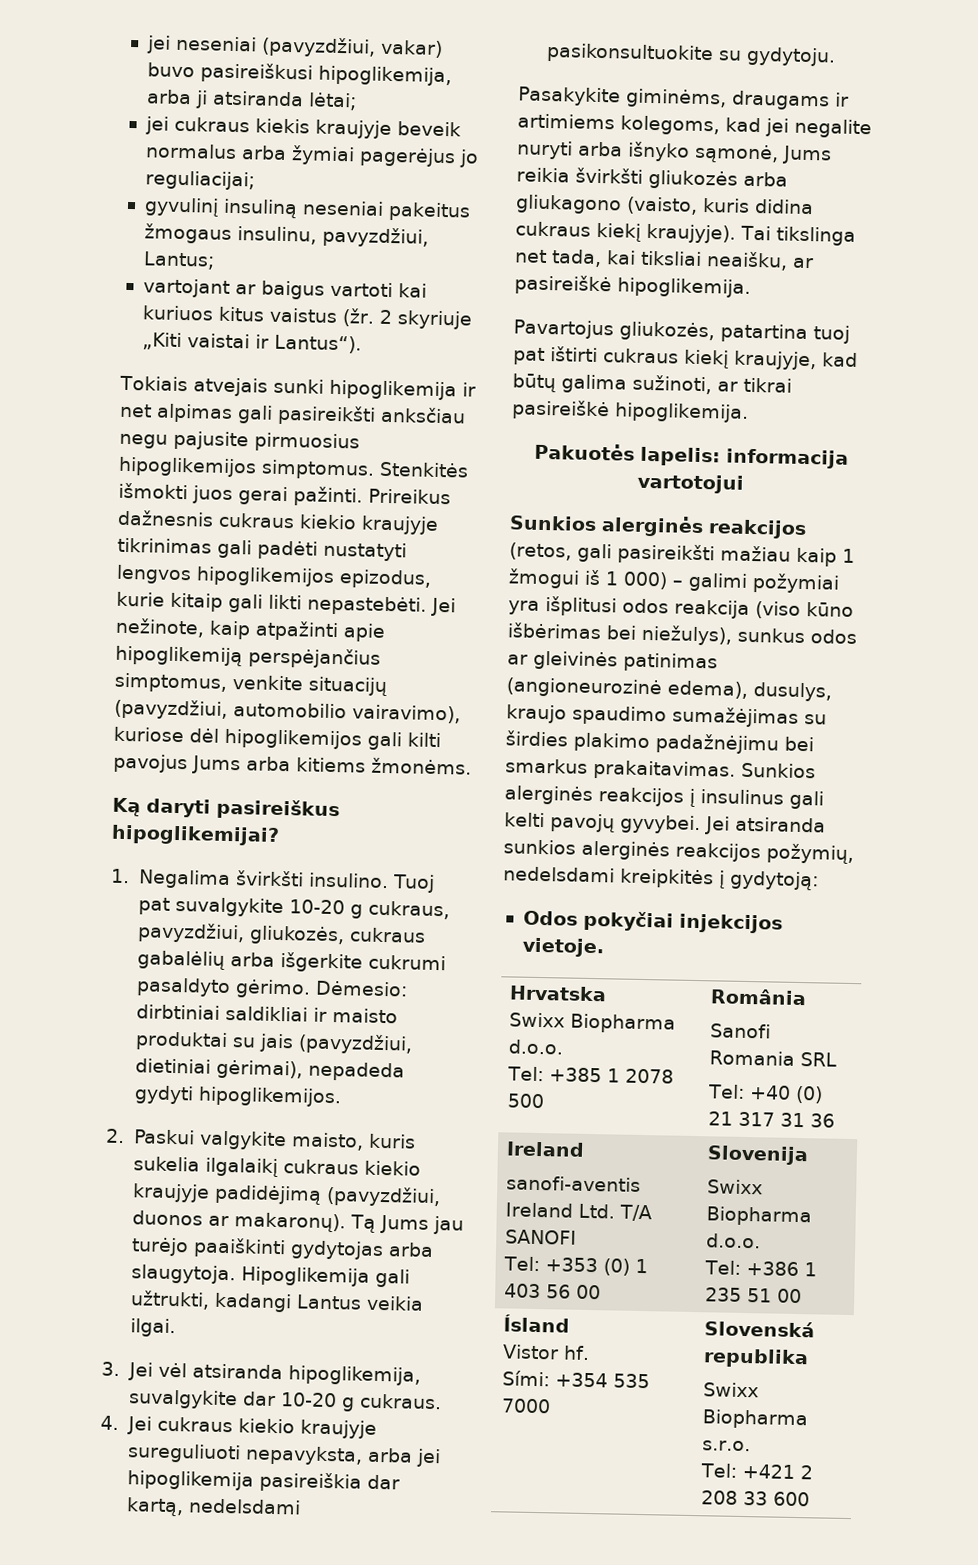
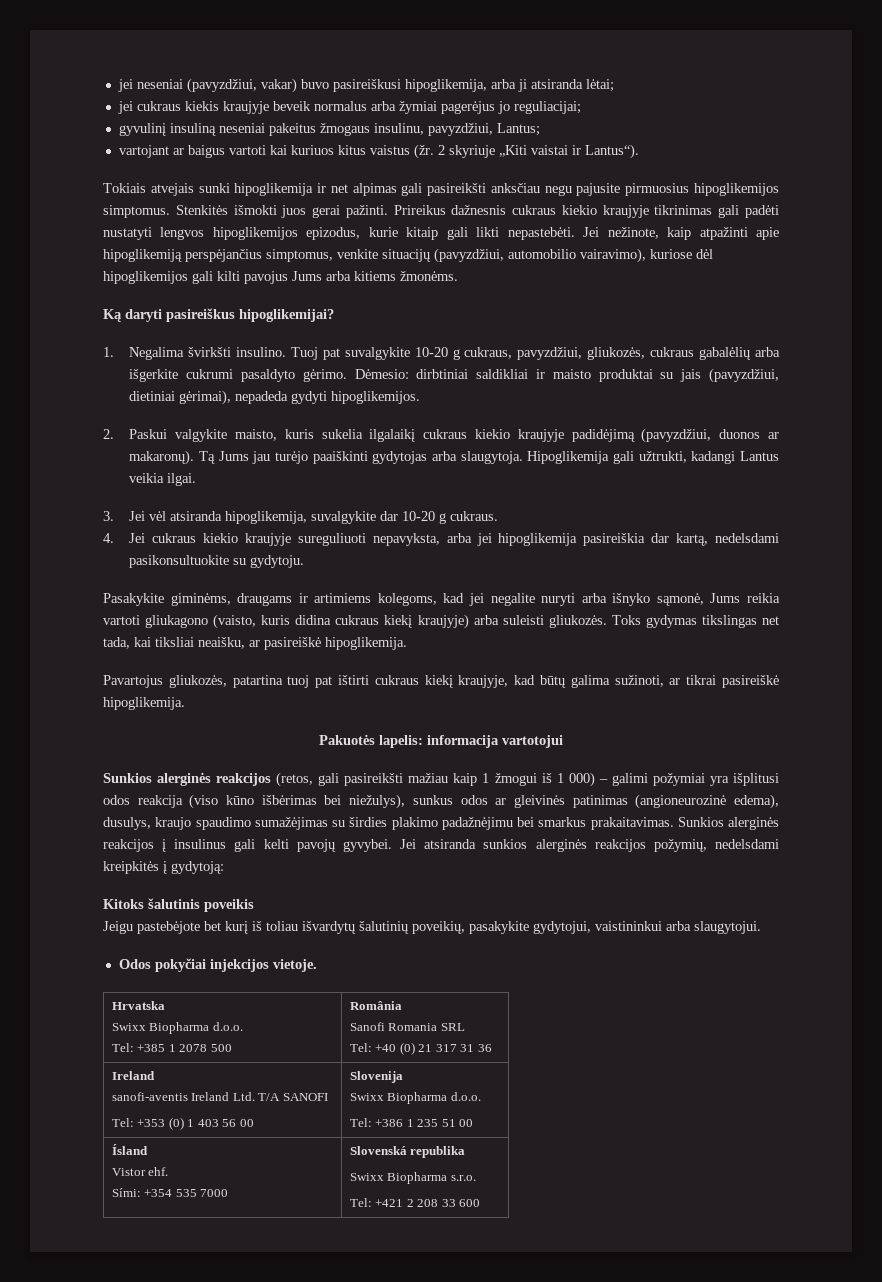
[575,167,788,190] švirkšti gliukozės arba -> [103,615,140,625] vartoti
[646,223,856,246] kraujyje). Tai tikslinga -> [417,614,757,629] kraujyje) arba suleisti gliukozės. Toks gydymas tikslingas
(819, 880) none -> [103,898,254,912] [103,921,761,934] // Kitoks šalutinis poveikis // Jeigu pastebėjote bet kurį iš toliau išvardytų šalutinių poveikių, pasakykite gydytojui, vaistininkui arba slaugytojui.
[562,1345,590,1361] hf. -> [148,1167,169,1176] ehf.

